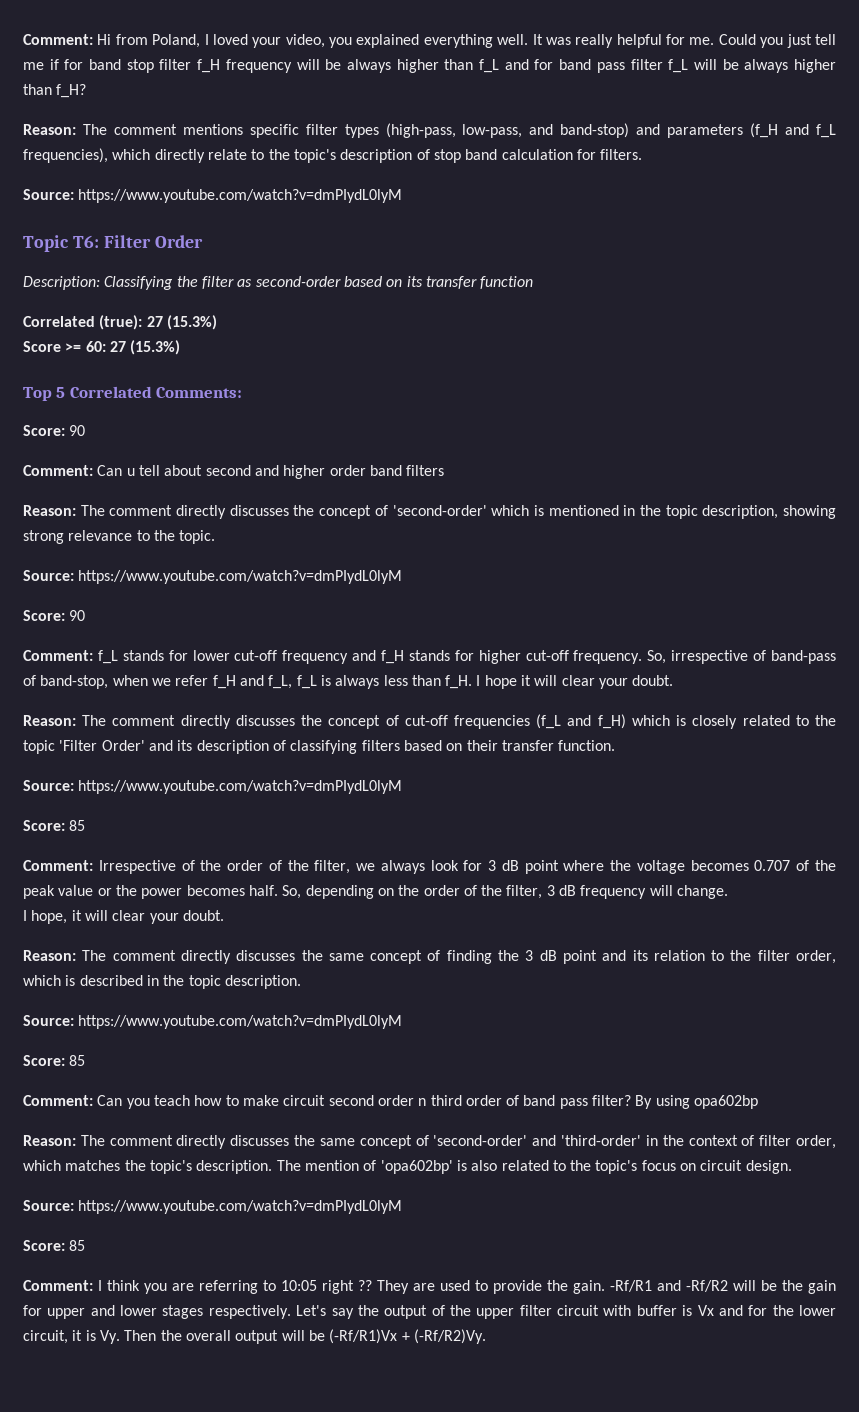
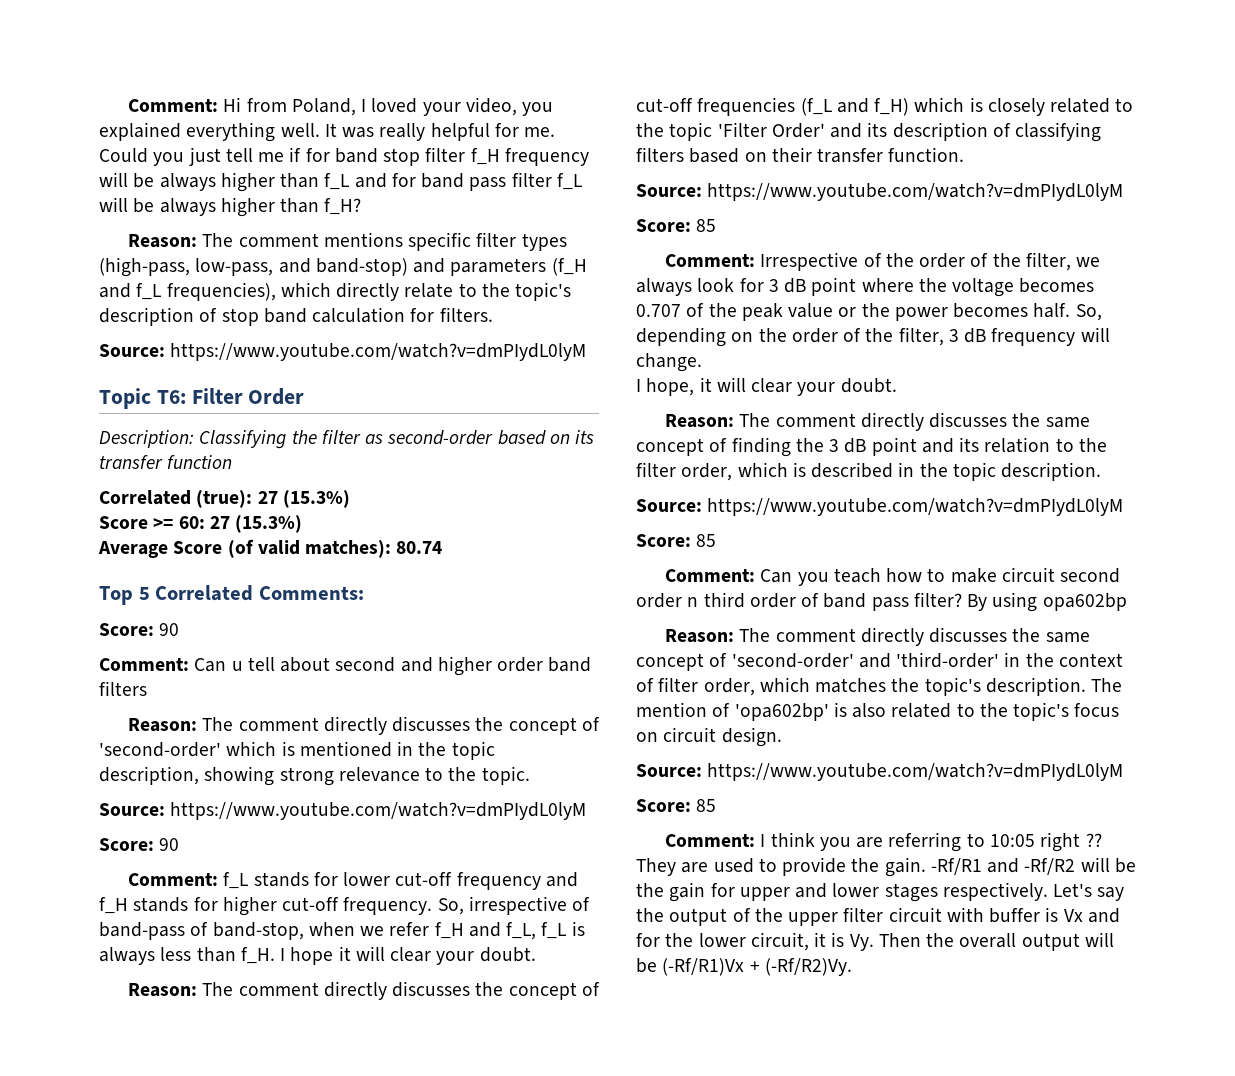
(181, 347) none -> [98,539,443,558] // Average Score (of valid matches): 80.74

